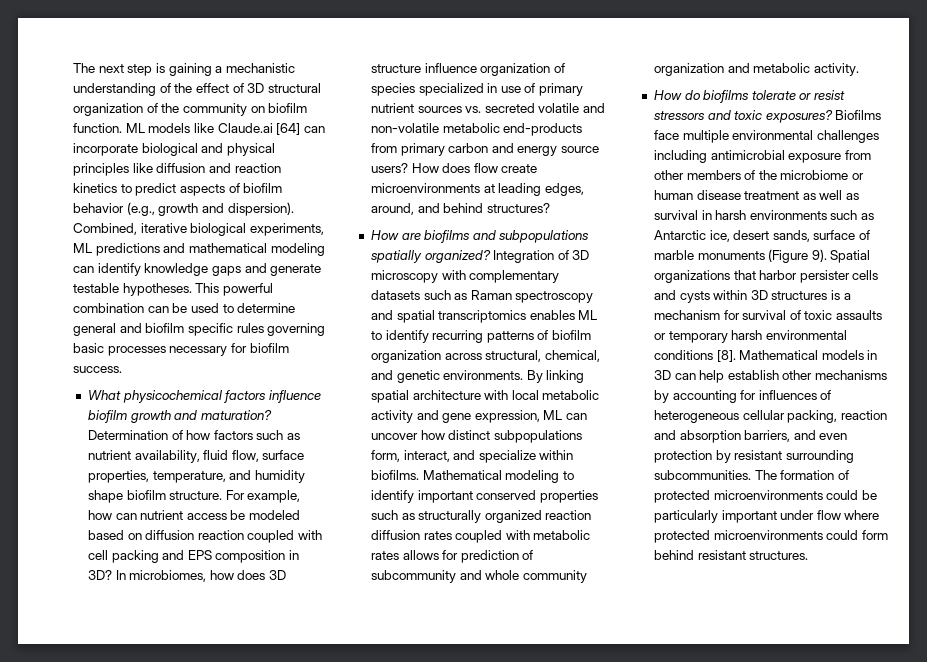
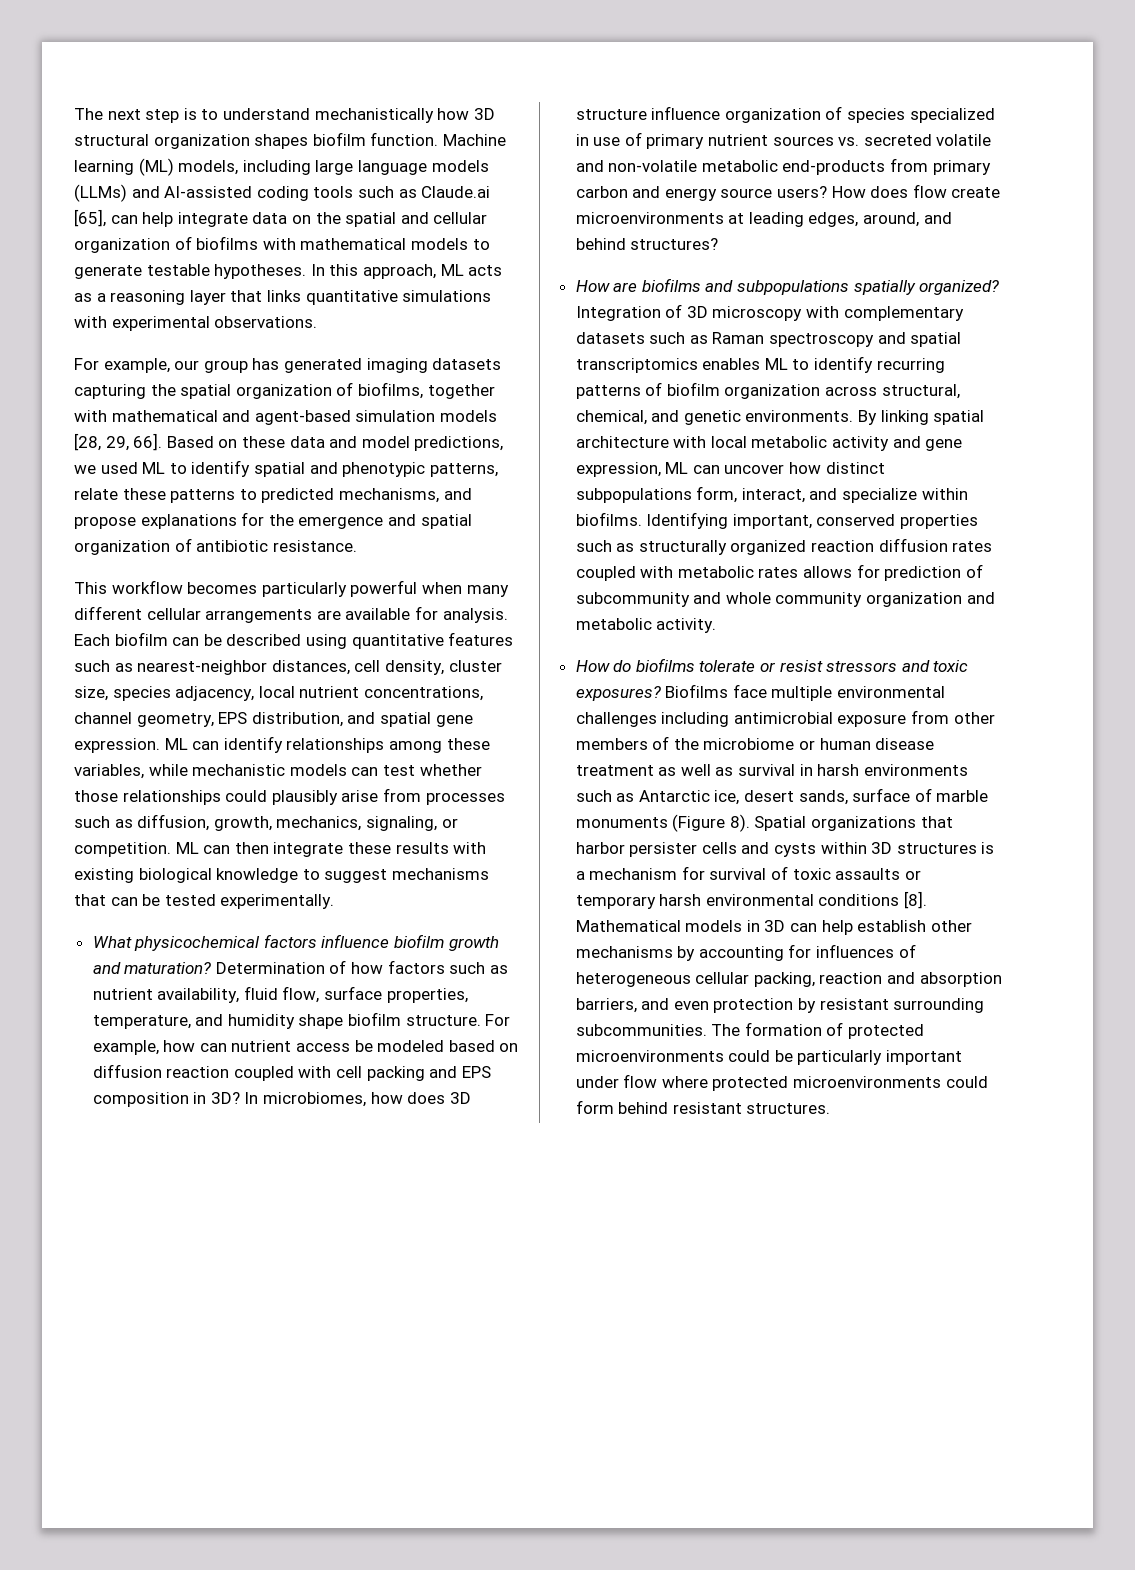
[168,63,295,76] [73,83,321,96] [73,103,308,116] [73,123,325,135] [73,143,275,156] [73,163,281,176] [73,183,283,196] [73,202,294,216] [73,223,324,236] [73,243,325,256] [73,263,322,276] [73,283,273,296] [73,303,296,313] [73,323,326,336] [73,343,289,356] [73,366,122,373] gaining a mechanistic understanding of the effect of 3D structural organization of the community on biofilm function. ML models like Claude.ai [64] can incorporate biological and physical principles like diffusion and reaction kinetics to predict aspects of biofilm behavior (e.g., growth and dispersion). Combined, iterative biological experiments, ML predictions and mathematical modeling can identify knowledge gaps and generate testable hypotheses. This powerful combination can be used to determine general and biofilm specific rules governing basic processes necessary for biofilm success. -> [201,108,495,123] [74,132,506,149] [74,158,489,176] [74,184,491,202] [74,209,488,227] [74,236,490,253] [74,264,503,279] [74,290,492,305] [74,316,318,331] [74,358,502,373] [74,382,495,399] [74,410,497,425] [74,433,504,451] [74,460,498,477] [74,488,472,503] [74,512,472,529] [74,538,357,555] [74,580,509,597] [74,606,508,623] [74,632,514,649] [74,660,502,675] [74,686,483,701] [74,712,473,727] [74,736,490,753] [74,764,482,779] [74,788,505,805] [74,814,458,831] [74,842,487,857] [74,868,489,883] [74,894,335,909] to understand mechanistically how 3D structural organization shapes biofilm function. Machine learning (ML) models, including large language models (LLMs) and AI-assisted coding tools such as Claude.ai [65], can help integrate data on the spatial and cellular organization of biofilms with mathematical models to generate testable hypotheses. In this approach, ML acts as a reasoning layer that links quantitative simulations with experimental observations. // For example, our group has generated imaging datasets capturing the spatial organization of biofilms, together with mathematical and agent-based simulation models [28, 29, 66]. Based on these data and model predictions, we used ML to identify spatial and phenotypic patterns, relate these patterns to predicted mechanisms, and propose explanations for the emergence and spatial organization of antibiotic resistance. // This workflow becomes particularly powerful when many different cellular arrangements are available for analysis. Each biofilm can be described using quantitative features such as nearest-neighbor distances, cell density, cluster size, species adjacency, local nutrient concentrations, channel geometry, EPS distribution, and spatial gene expression. ML can identify relationships among these variables, while mechanistic models can test whether those relationships could plausibly arise from processes such as diffusion, growth, mechanics, signaling, or competition. ML can then integrate these results with existing biological knowledge to suggest mechanisms that can be tested experimentally.
[422,470,574,483] [370,490,473,503] Mathematical modeling to identify important -> [646,512,812,529] Identifying important,
[811,249,827,262] 9). -> [729,814,750,832] 8).

